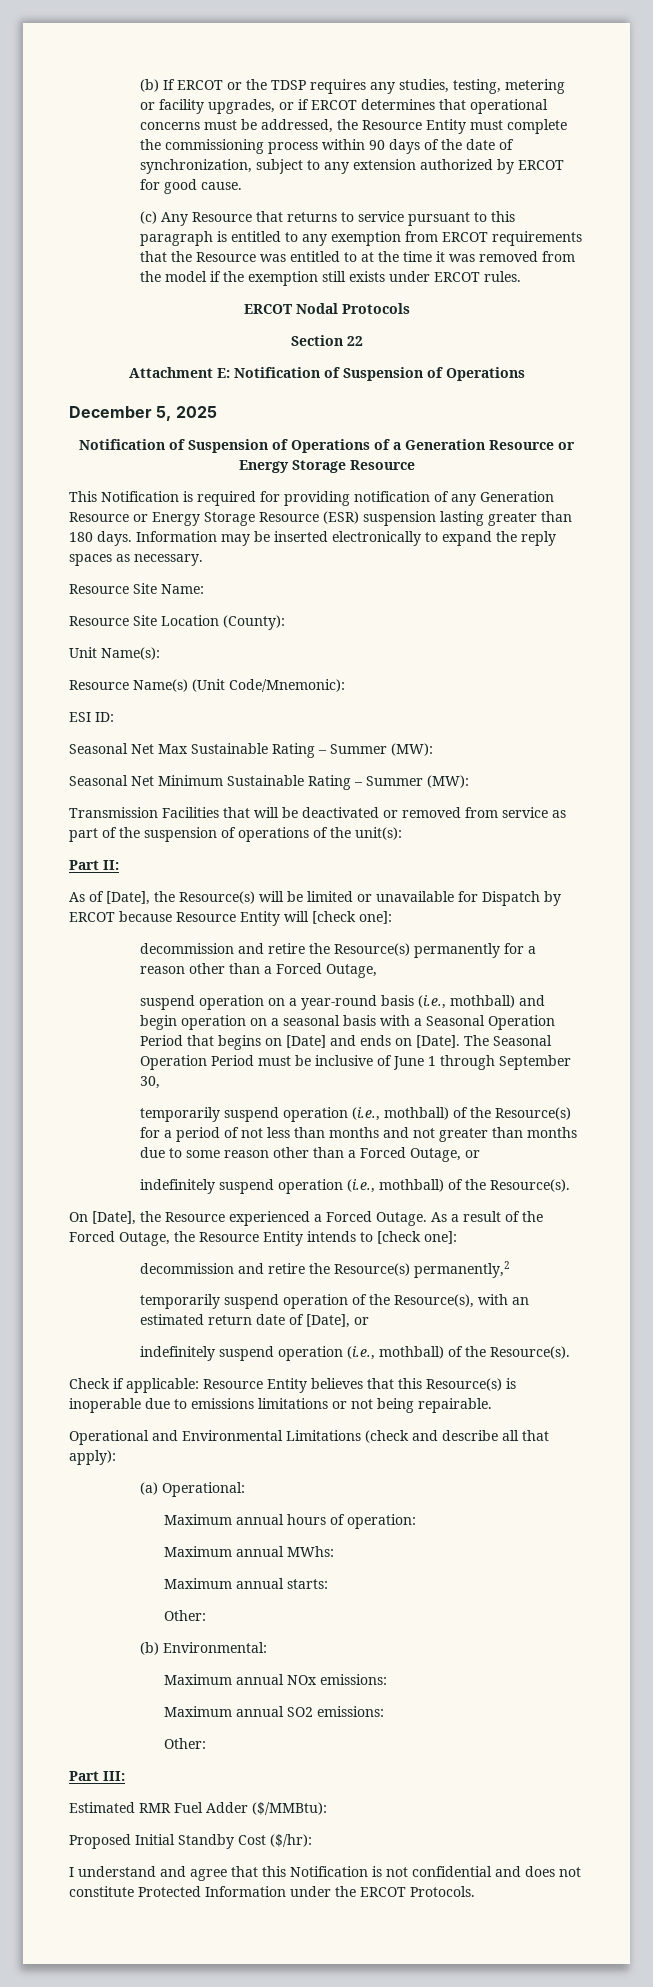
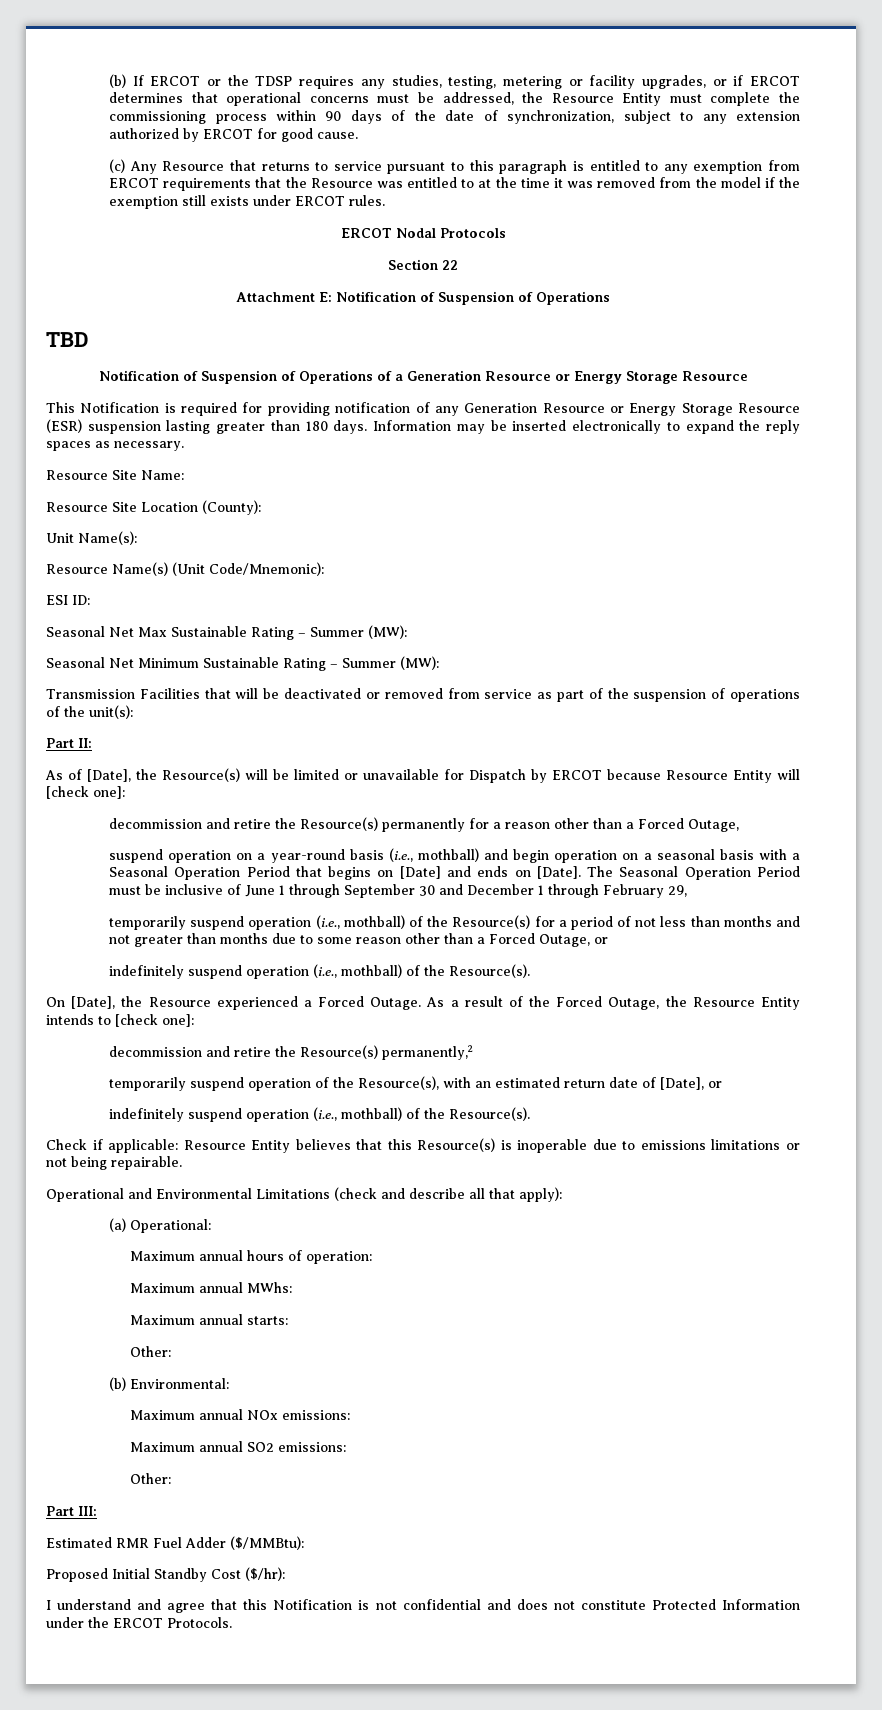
[69,406,217,421] December 5, 2025 -> [46,332,88,347] TBD
[140,1076,161,1089] 30, -> [419,884,688,898] 30 and December 1 through February 29,

